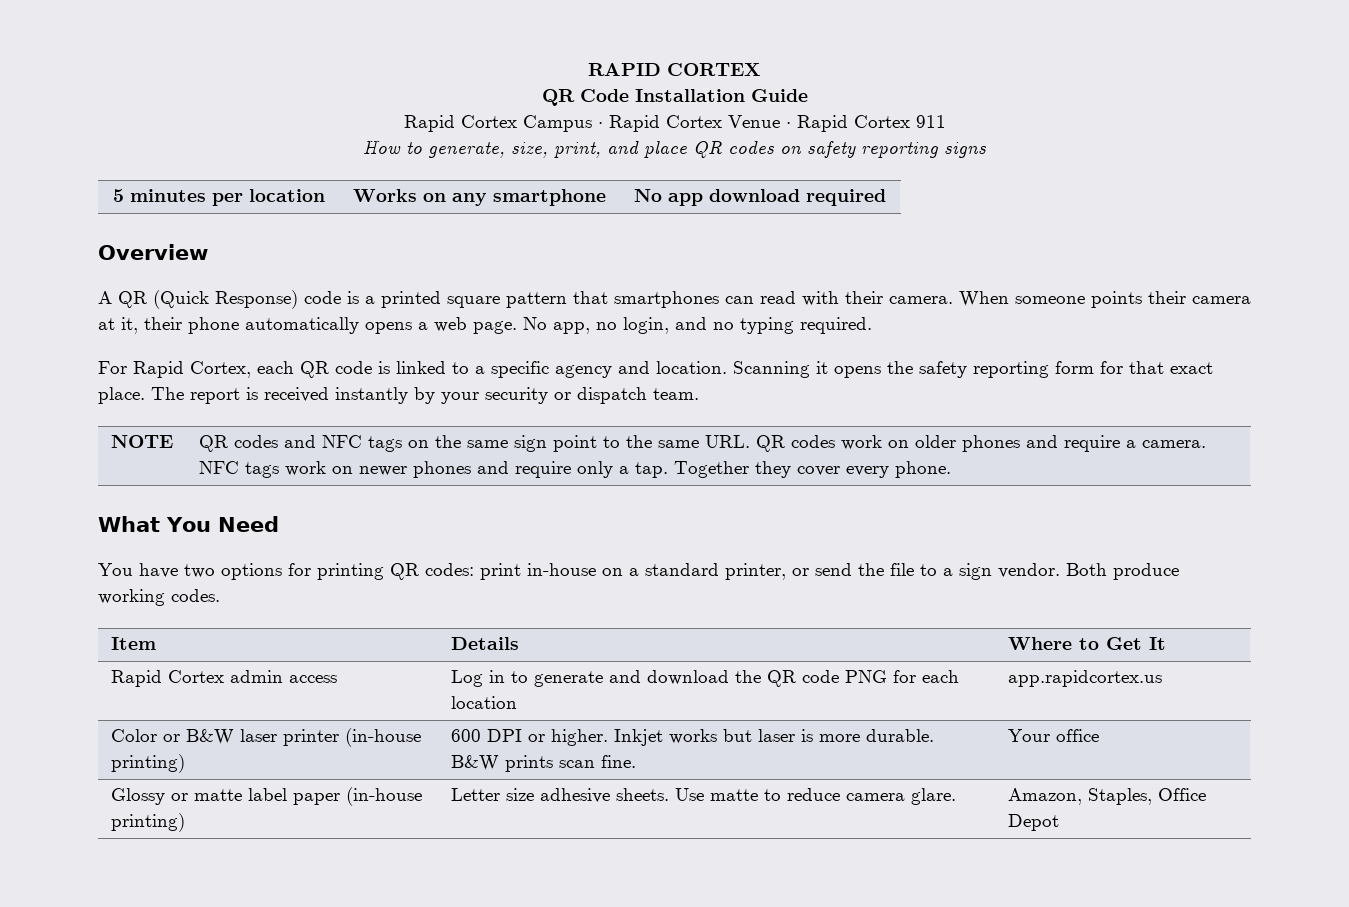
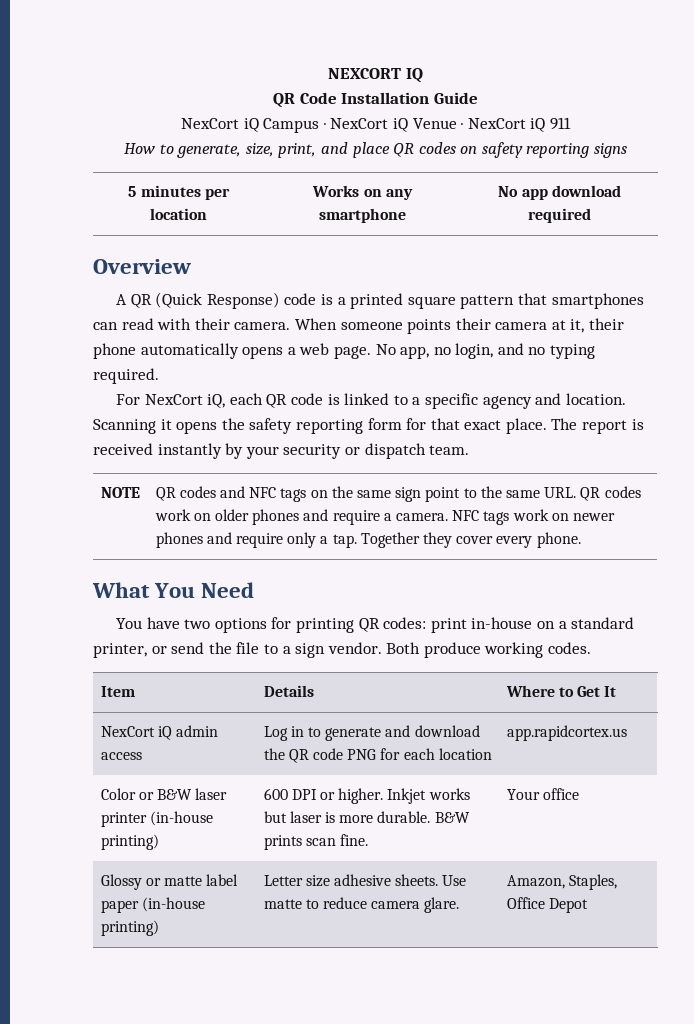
[588,63,761,76] RAPID CORTEX -> [328,68,423,83] NEXCORT IQ
[403,115,910,132] Rapid Cortex Campus · Rapid Cortex Venue · Rapid Cortex -> [181,118,546,133] NexCort iQ Campus · NexCort iQ Venue · NexCort iQ
[133,361,251,378] Rapid Cortex, -> [144,394,226,408] NexCort iQ,
[110,670,224,687] Rapid Cortex -> [100,726,172,740] NexCort iQ

